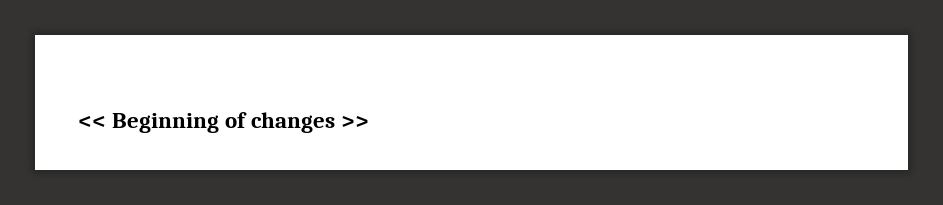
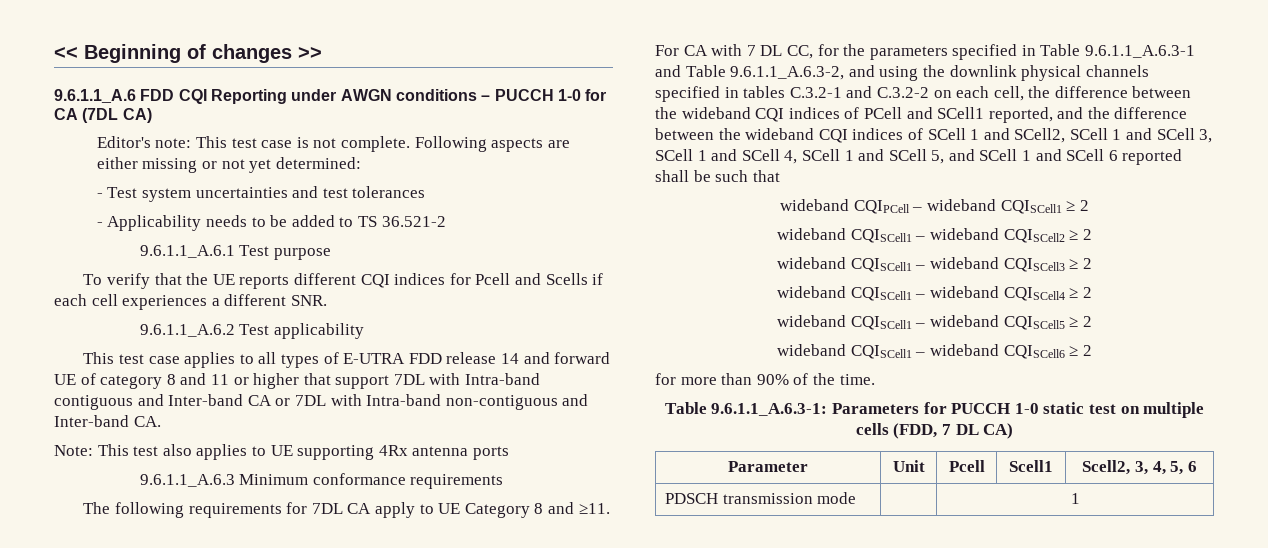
(370, 121) none -> [54,89,607,104] [54,108,152,123] [96,136,570,152] [96,157,361,173] [96,186,426,202] [96,215,446,231] [139,245,331,260] [83,273,604,289] [54,294,327,310] [139,323,364,339] [83,352,611,368] [54,373,541,389] [54,394,589,410] [54,415,161,427] [54,444,509,460] [139,473,504,489] [83,502,610,518] [655,44,1196,60] [655,65,1149,81] [655,86,1192,102] [655,107,1188,123] [655,128,1213,143] [655,149,1183,165] [655,170,780,182] [780,199,1089,214] [777,228,1092,243] [777,257,1092,272] [777,286,1092,301] [777,315,1092,330] [777,344,1092,359] [655,373,875,385] [664,402,1205,418] [855,423,1014,439] [728,461,808,472] [892,460,925,472] [948,460,985,472] [1009,460,1053,472] [1082,460,1197,475] [665,492,857,504] [1070,493,1080,504] // 9.6.1.1_A.6 FDD CQI Reporting under AWGN conditions – PUCCH 1-0 for CA (7DL CA) // Editor's note: This test case is not complete. Following aspects are either missing or not yet determined: // - Test system uncertainties and test tolerances // - Applicability needs to be added to TS 36.521-2 // 9.6.1.1_A.6.1 Test purpose // To verify that the UE reports different CQI indices for Pcell and Scells if each cell experiences a different SNR. // 9.6.1.1_A.6.2 Test applicability // This test case applies to all types of E-UTRA FDD release 14 and forward UE of category 8 and 11 or higher that support 7DL with Intra-band contiguous and Inter-band CA or 7DL with Intra-band non-contiguous and Inter-band CA. // Note: This test also applies to UE supporting 4Rx antenna ports // 9.6.1.1_A.6.3 Minimum conformance requirements // The following requirements for 7DL CA apply to UE Category 8 and ≥11. For CA with 7 DL CC, for the parameters specified in Table 9.6.1.1_A.6.3-1 and Table 9.6.1.1_A.6.3-2, and using the downlink physical channels specified in tables C.3.2-1 and C.3.2-2 on each cell, the difference between the wideband CQI indices of PCell and SCell1 reported, and the difference between the wideband CQI indices of SCell 1 and SCell2, SCell 1 and SCell 3, SCell 1 and SCell 4, SCell 1 and SCell 5, and SCell 1 and SCell 6 reported shall be such that // wideband CQIPCell – wideband CQISCell1 ≥ 2 // wideband CQISCell1 – wideband CQISCell2 ≥ 2 // wideband CQISCell1 – wideband CQISCell3 ≥ 2 // wideband CQISCell1 – wideband CQISCell4 ≥ 2 // wideband CQISCell1 – wideband CQISCell5 ≥ 2 // wideband CQISCell1 – wideband CQISCell6 ≥ 2 // for more than 90% of the time. // Table 9.6.1.1_A.6.3-1: Parameters for PUCCH 1-0 static test on multiple cells (FDD, 7 DL CA) // Parameter | Unit | Pcell | Scell1 | Scell2, 3, 4, 5, 6 // PDSCH transmission mode | | 1

